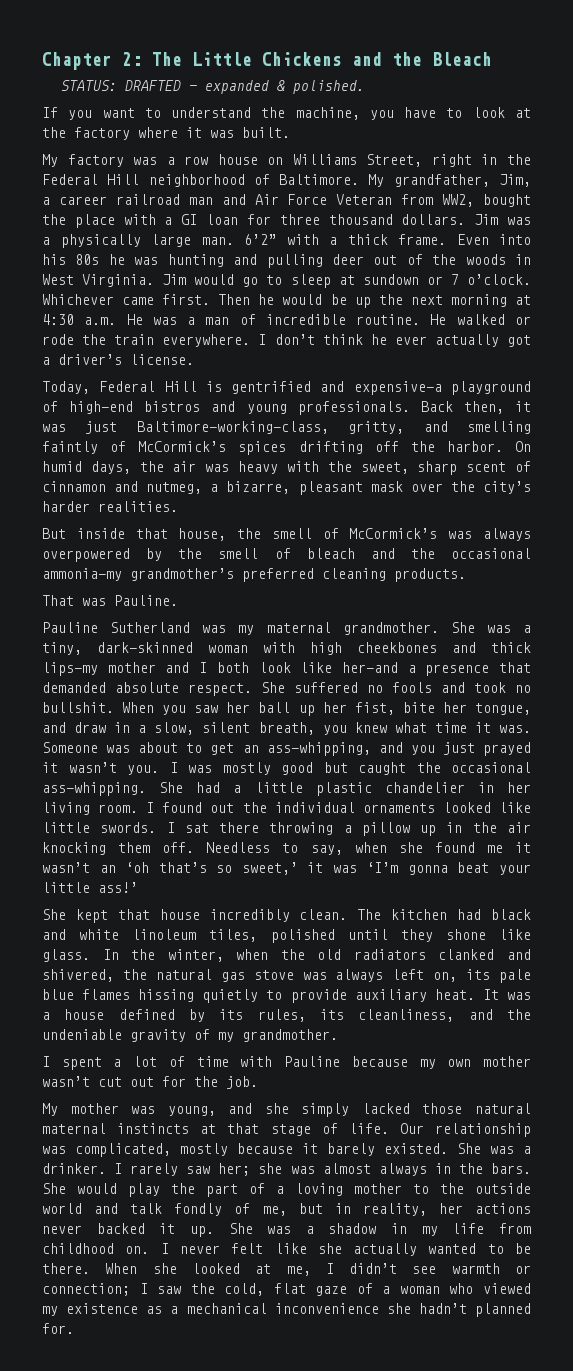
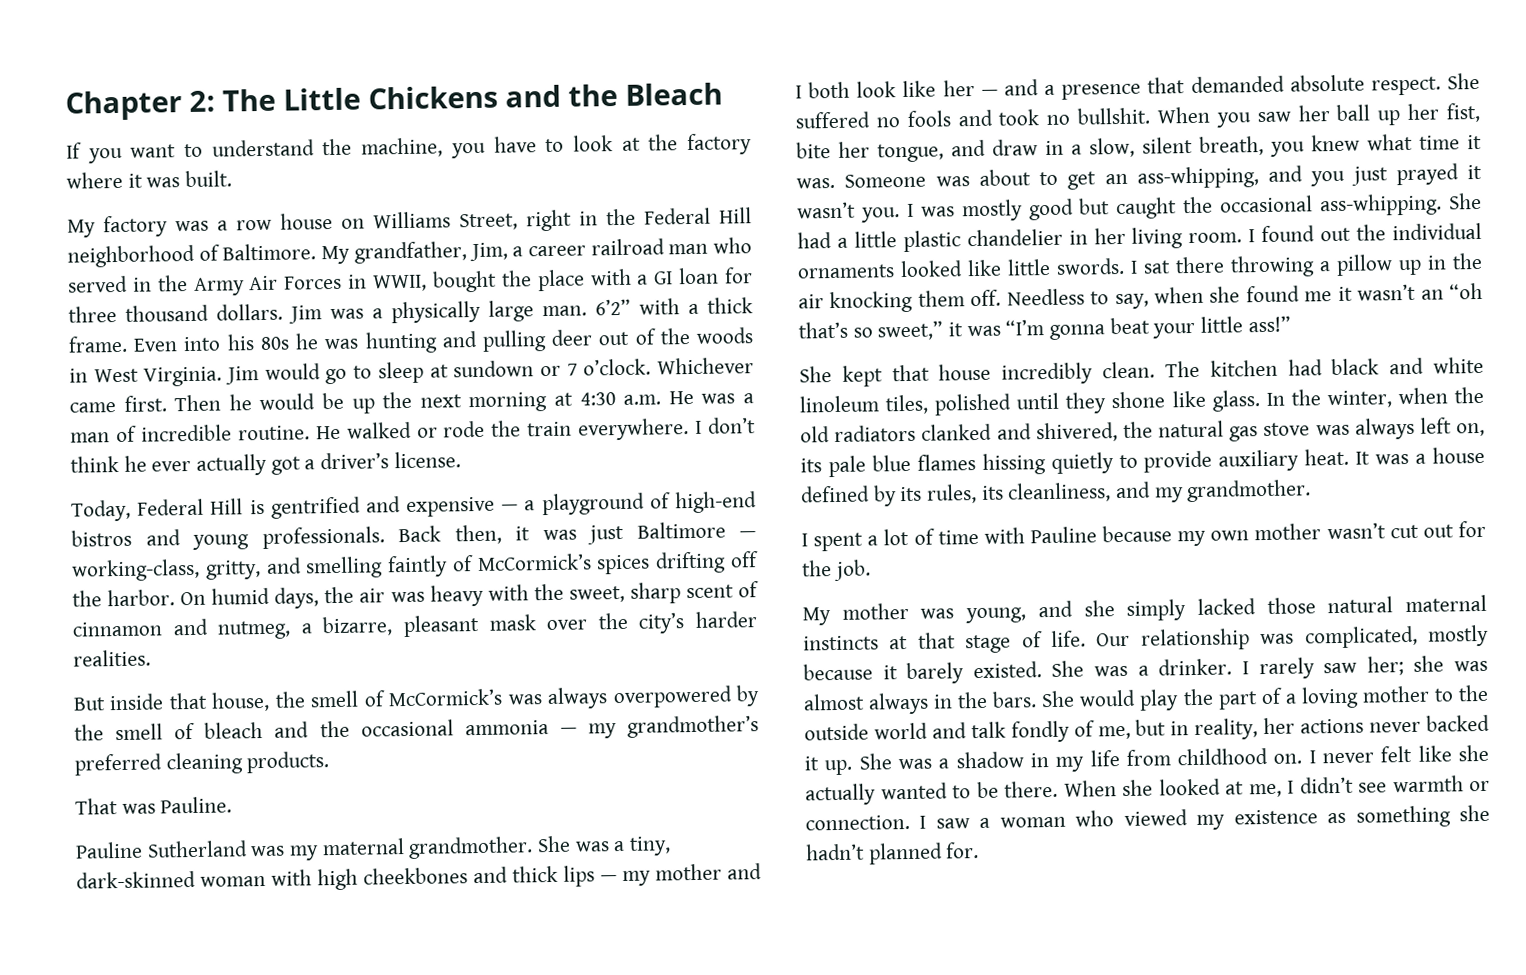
[60,80,365,94] // STATUS: DRAFTED — expanded & polished. -> (723, 94) none
[221,194,475,207] and Air Force Veteran from WW2, -> [713,237,752,254] [67,274,428,296] who served in the Army Air Forces in WWII,
[353,381,442,395] expensive—a -> [406,496,536,517] expensive — a
[136,421,329,434] Baltimore—working-class, -> [636,521,756,539] [71,558,200,582] Baltimore — working-class,
[42,568,122,581] ammonia—my -> [464,720,617,739] ammonia — my
[42,662,98,676] lips—my -> [563,865,651,887] lips — my
[341,662,398,673] her—and -> [942,79,1039,97] her — and
[125,862,150,873] ‘oh -> [1449,282,1483,300] “oh
[241,862,399,875] sweet,’ it was ‘I’m -> [877,319,1045,341] sweet,” it was “I’m
[98,882,138,893] ass!’ -> [1247,315,1291,333] ass!”
[506,1009,531,1020] [42,1029,210,1042] the undeniable gravity of -> (1152, 490) none
[42,1283,130,1296] connection; -> [805,814,910,831] connection.
[190,1283,373,1296] the cold, flat gaze of -> (970, 823) none
[170,1303,379,1314] a mechanical inconvenience -> [1355,805,1451,828] something

